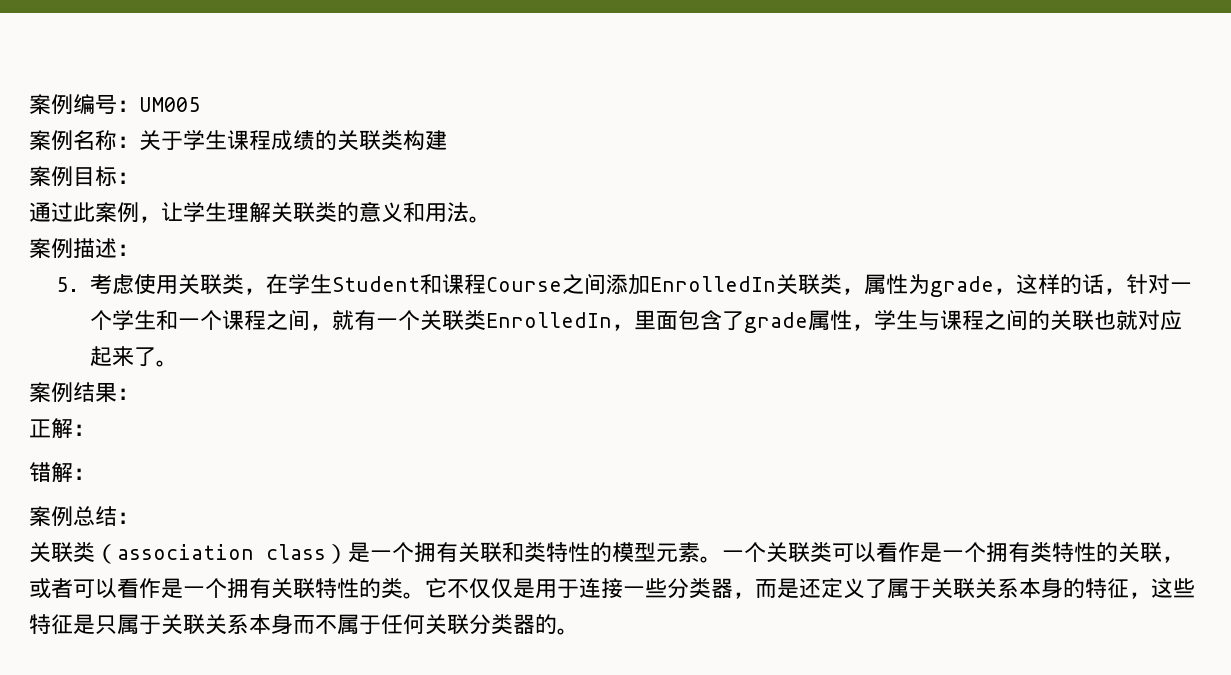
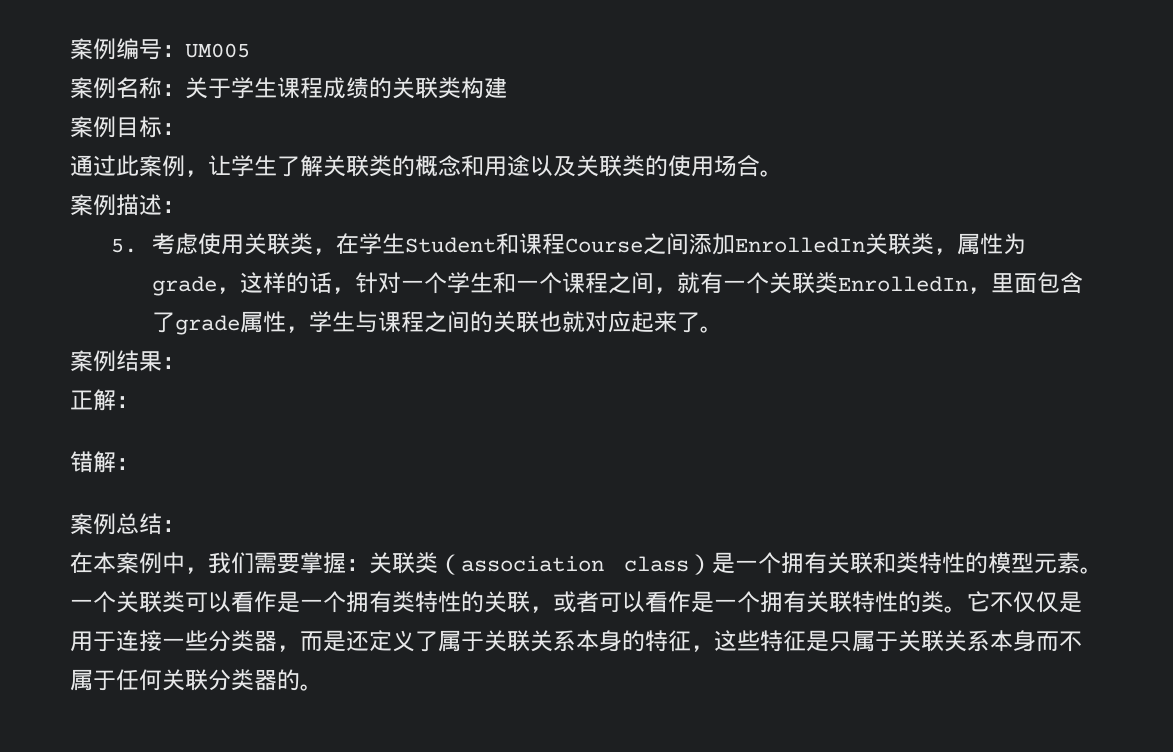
[227,203,249,222] 理 -> [277,156,300,177] 了
[359,201,469,223] 意义和用法 -> [415,155,760,177] 概念和用途以及关联类的使用场合
(139, 518) none -> [70,552,369,574] 在本案例中，我们需要掌握：

